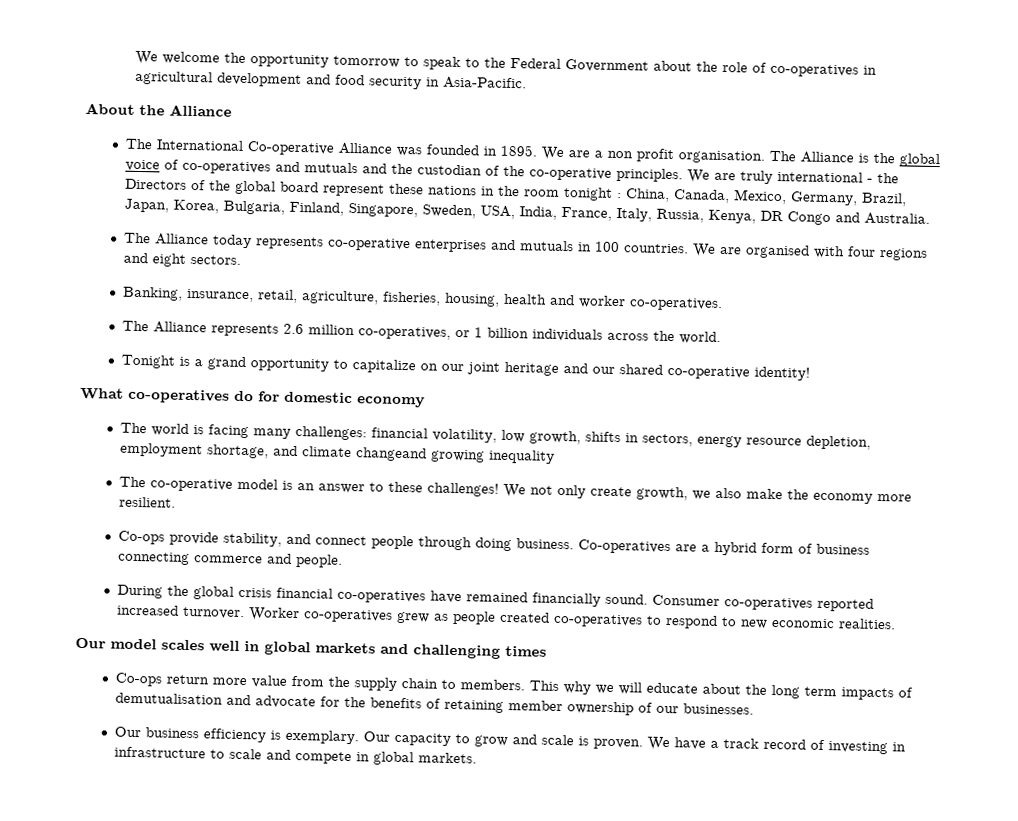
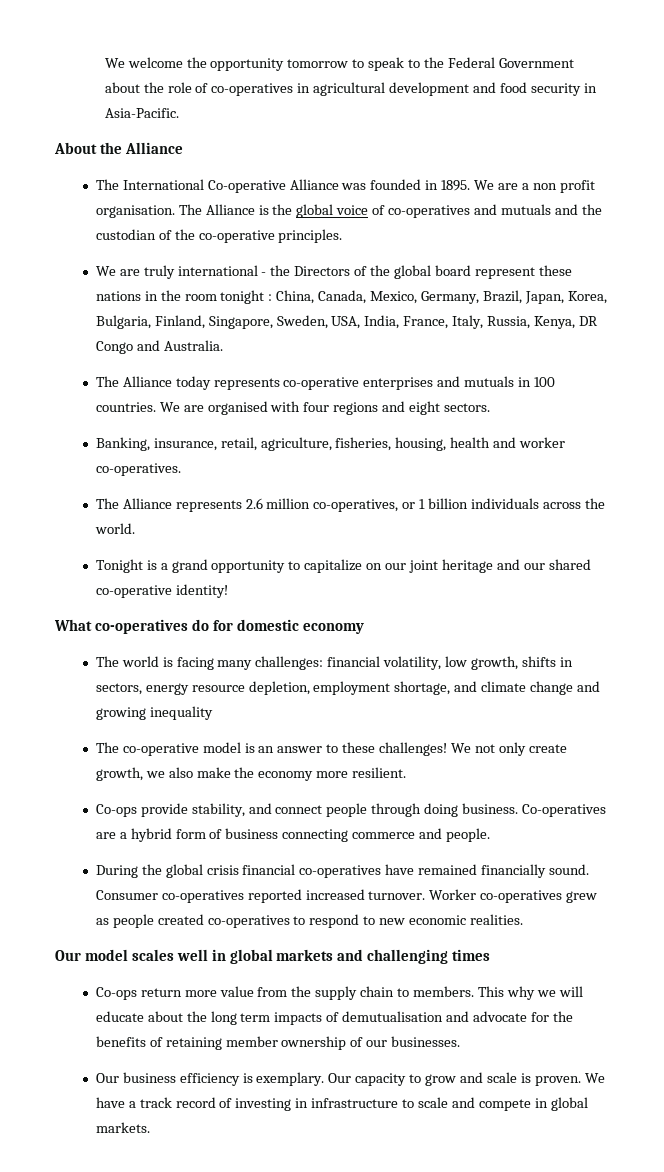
(684, 175) none -> (343, 236) //
[356,447,428,462] changeand -> [530,681,601,695] change and

